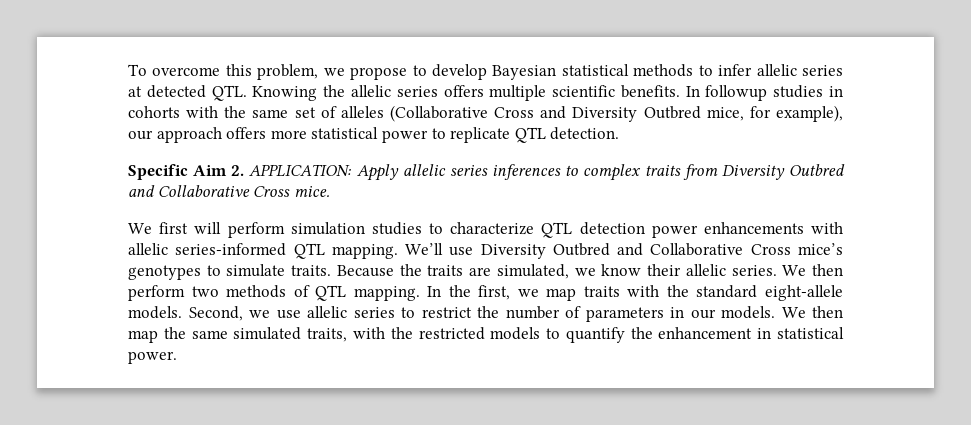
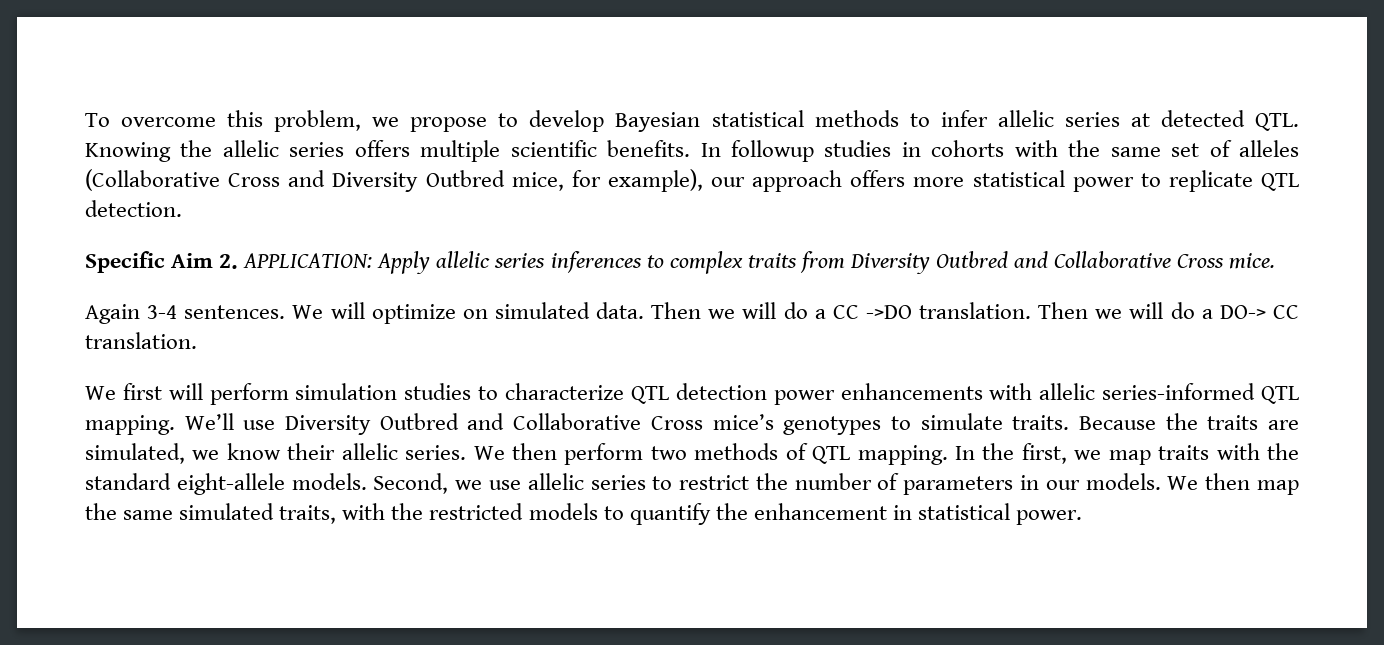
(330, 191) none -> [85,302,1300,324] [85,332,197,349] // Again 3-4 sentences. We will optimize on simulated data. Then we will do a CC ->DO translation. Then we will do a DO-> CC translation.

